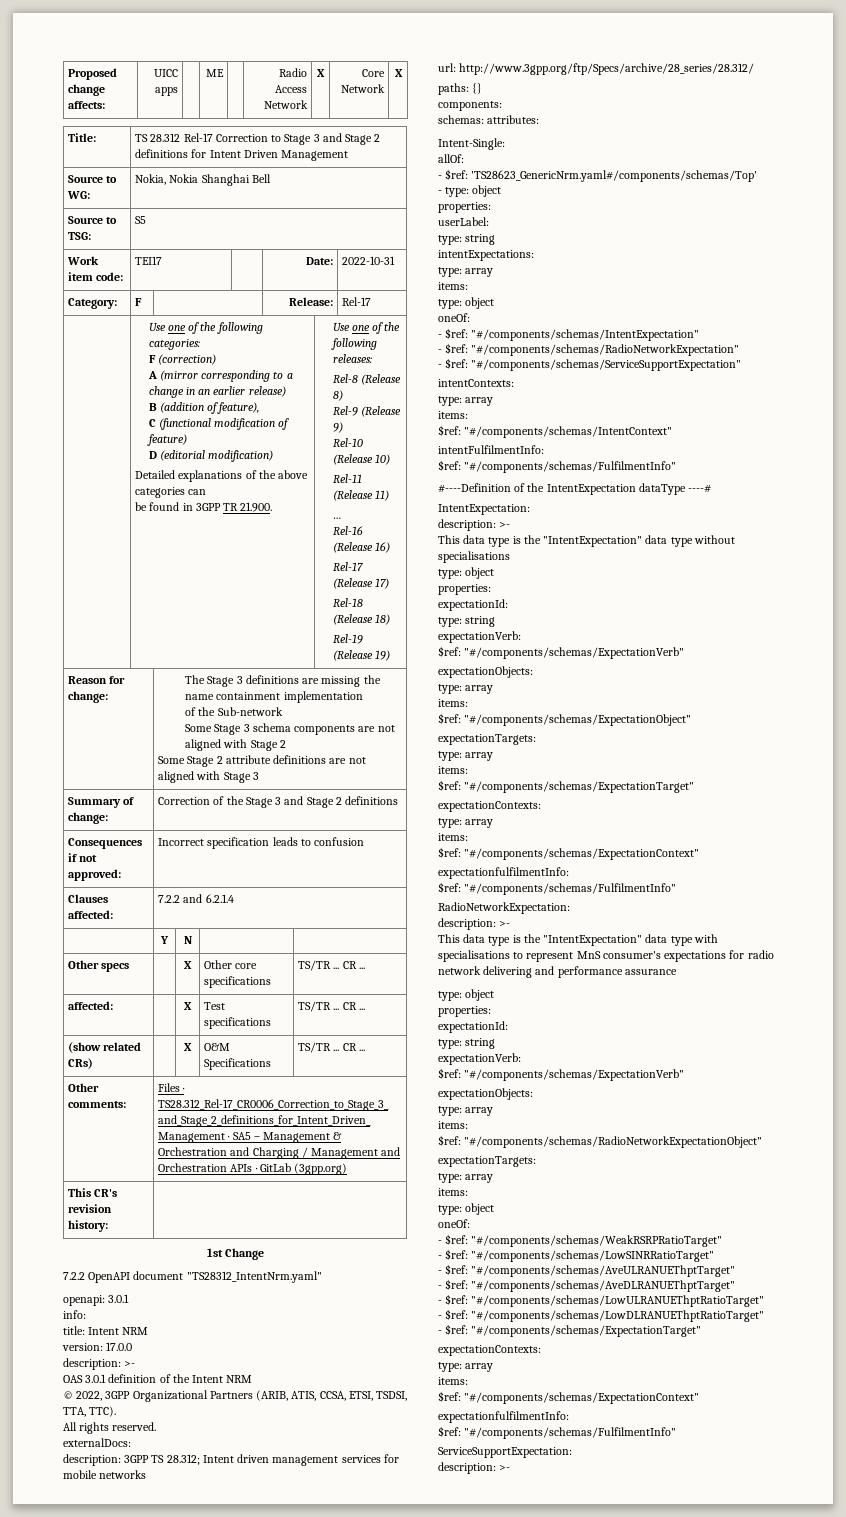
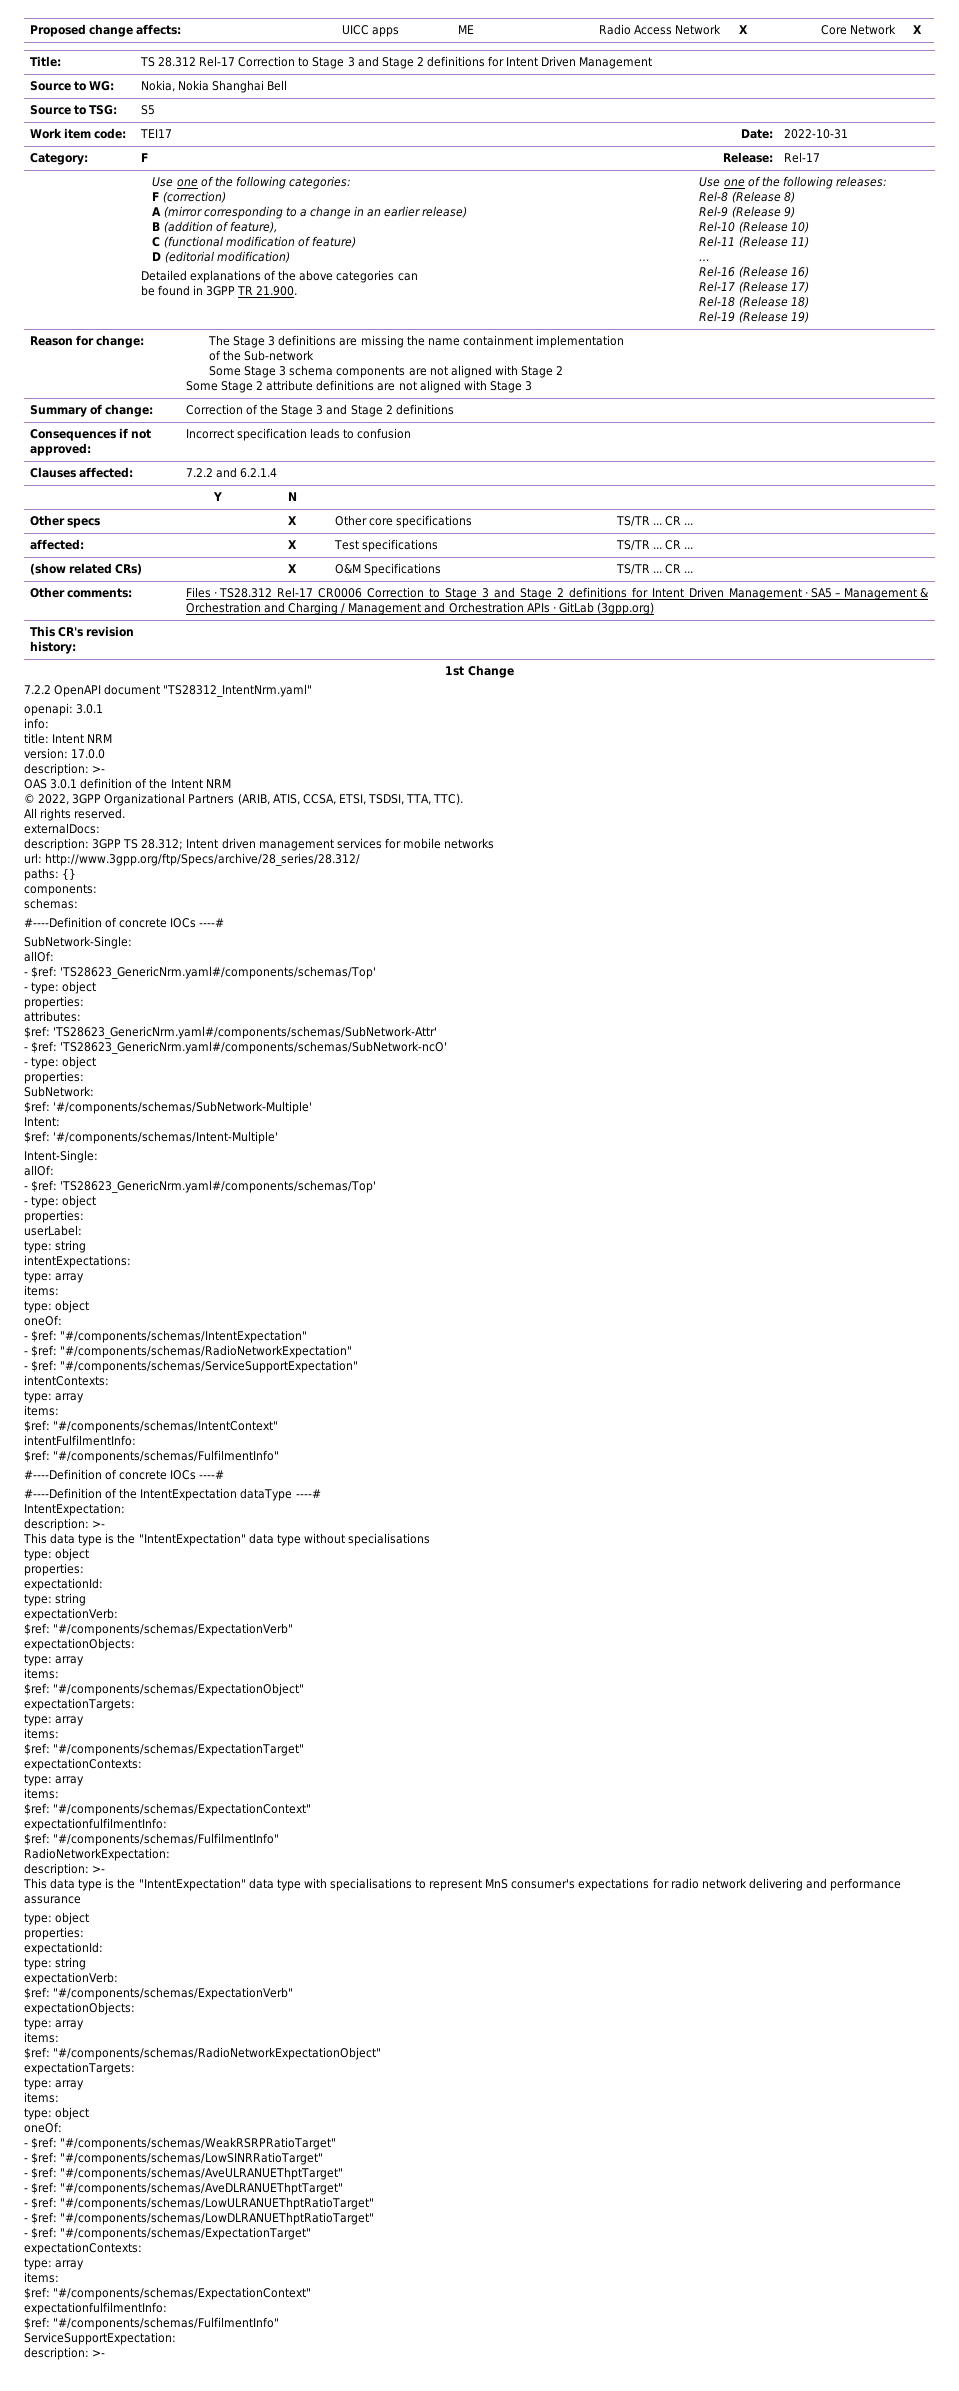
[487,115,540,124] attributes: -> [24,917,225,928] [24,936,132,949] [24,951,54,962] [24,966,377,979] [24,981,97,994] [24,996,84,1009] [24,1011,81,1022] [24,1026,438,1039] [24,1041,448,1054] [24,1056,97,1069] [24,1071,84,1084] [24,1086,94,1097] [24,1101,313,1114] [24,1117,60,1127] [24,1131,279,1144] // #----Definition of concrete IOCs ----# // SubNetwork-Single: // allOf: // - $ref: 'TS28623_GenericNrm.yaml#/components/schemas/Top' // - type: object // properties: // attributes: // $ref: 'TS28623_GenericNrm.yaml#/components/schemas/SubNetwork-Attr' // - $ref: 'TS28623_GenericNrm.yaml#/components/schemas/SubNetwork-ncO' // - type: object // properties: // SubNetwork: // $ref: '#/components/schemas/SubNetwork-Multiple' // Intent: // $ref: '#/components/schemas/Intent-Multiple'
(677, 467) none -> [24,1469,225,1480] // #----Definition of concrete IOCs ----#

